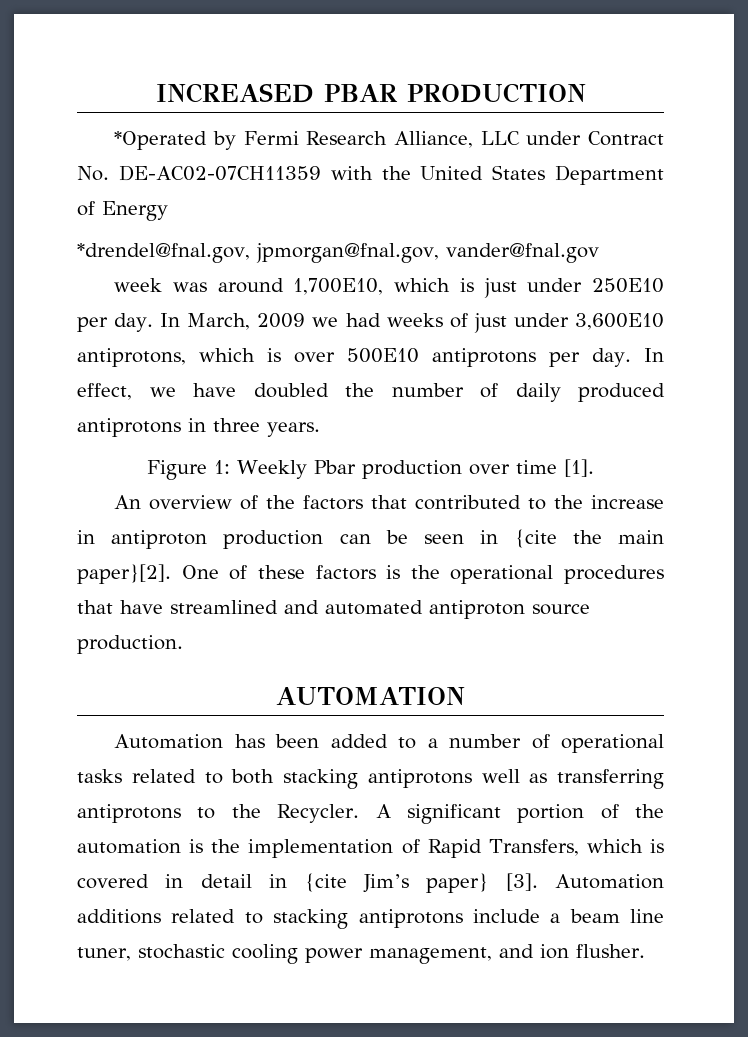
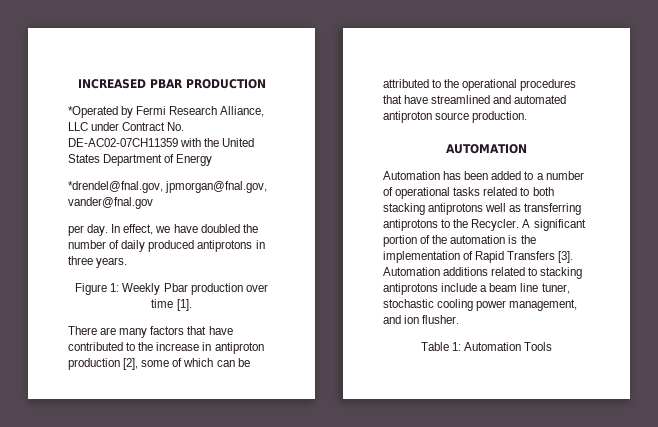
[114,278,664,298] [77,313,664,333] [77,348,537,367] week was around 1,700E10, which is just under 250E10 per day. In March, 2009 we had weeks of just under 3,600E10 antiprotons, which is over 500E10 antiprotons -> (153, 203) none
[114,495,296,510] An overview of the -> [68,326,148,338] There are many
(408, 502) none -> [208,326,233,335] have
[339,529,664,548] [77,564,401,584] can be seen in {cite the main paper}[2]. One of these factors is -> [123,358,250,370] [383,79,442,88] [2], some of which can be attributed to
[488,839,664,856] [77,873,489,893] Transfers, which is covered in detail in {cite Jim’s paper} -> [507,251,556,260] Transfers
(645, 951) none -> [420,342,553,351] // Table 1: Automation Tools

